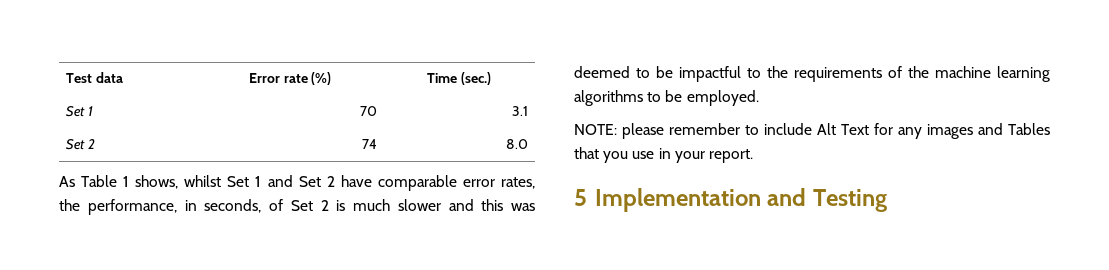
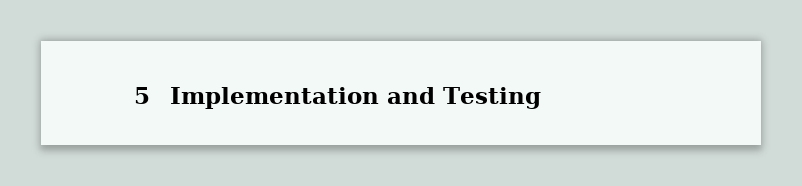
[66,72,124,83] [248,72,332,85] [427,72,491,85] [66,106,94,117] [359,106,377,116] [511,106,528,116] [66,139,96,150] [361,139,377,149] [505,139,528,149] [59,175,535,191] [59,199,535,215] [574,66,1050,82] [574,90,759,106] [574,123,1051,139] [574,147,753,163] Test data | Error rate (%) | Time (sec.) // Set 1 | 70 | 3.1 // Set 2 | 74 | 8.0 // As Table 1 shows, whilst Set 1 and Set 2 have comparable error rates, the performance, in seconds, of Set 2 is much slower and this was deemed to be impactful to the requirements of the machine learning algorithms to be employed. // NOTE: please remember to include Alt Text for any images and Tables that you use in your report. // -> (134, 95) none

